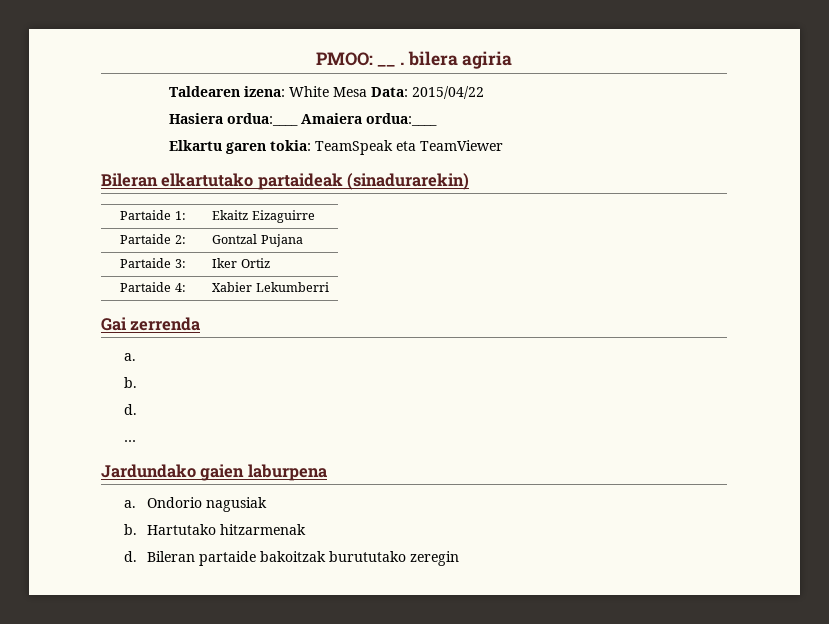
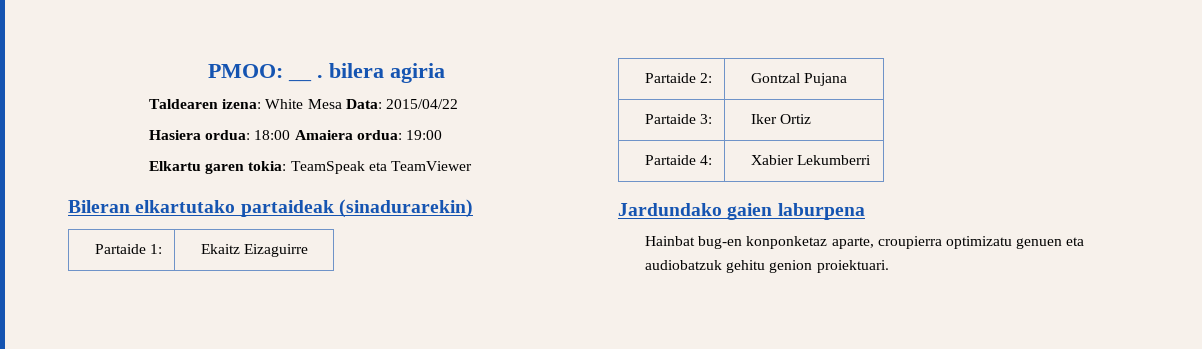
[227,113,438,126] ordua:____ Amaiera ordua:____ -> [205,130,442,140] ordua: 18:00 Amaiera ordua: 19:00
[101,317,201,331] [123,353,136,361] [123,377,137,388] [123,404,137,415] [123,440,136,442] [101,464,327,481] [123,497,267,512] [123,524,306,535] [123,551,459,566] Gai zerrenda // a. // b. // d. // … // Jardundako gaien laburpena // a. Ondorio nagusiak // b. Hartutako hitzarmenak // d. Bileran partaide bakoitzak burututako zeregin -> [618,203,865,220] [644,236,1085,249] [644,260,889,273] Jardundako gaien laburpena // Hainbat bug-en konponketaz aparte, croupierra optimizatu genuen eta audiobatzuk gehitu genion proiektuari.

